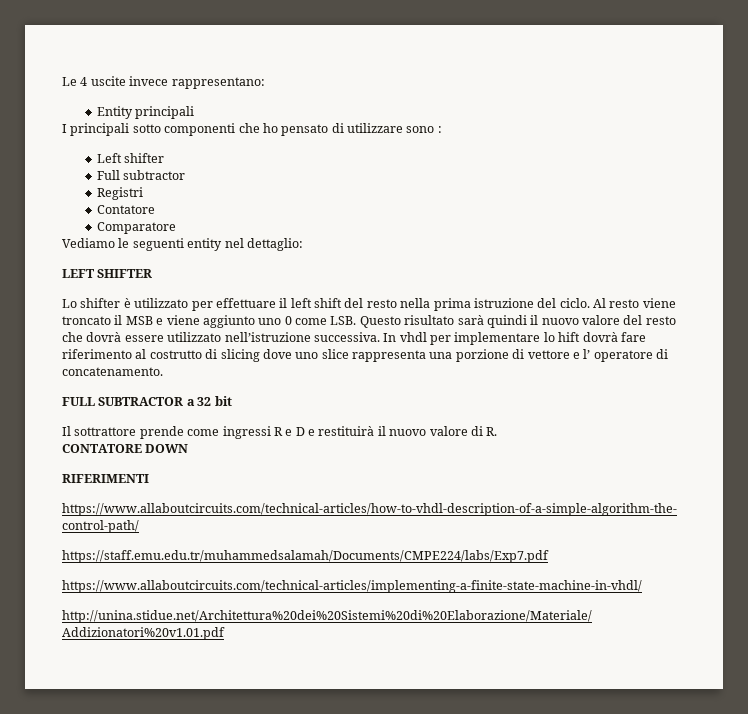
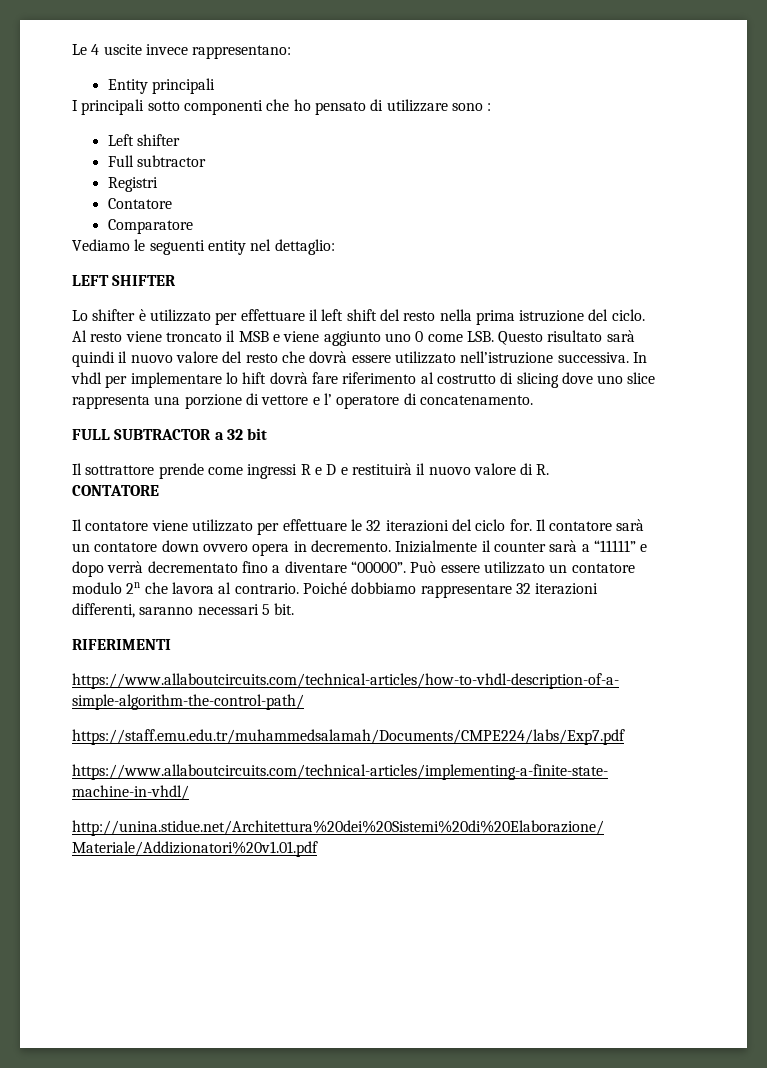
[145,444,189,453] DOWN -> [72,519,645,535] [72,540,648,556] [72,561,635,577] [72,582,599,598] [72,603,295,618] // Il contatore viene utilizzato per effettuare le 32 iterazioni del ciclo for. Il contatore sarà un contatore down ovvero opera in decremento. Inizialmente il counter sarà a “11111” e dopo verrà decrementato fino a diventare “00000”. Può essere utilizzato un contatore modulo 2n che lavora al contrario. Poiché dobbiamo rappresentare 32 iterazioni differenti, saranno necessari 5 bit.

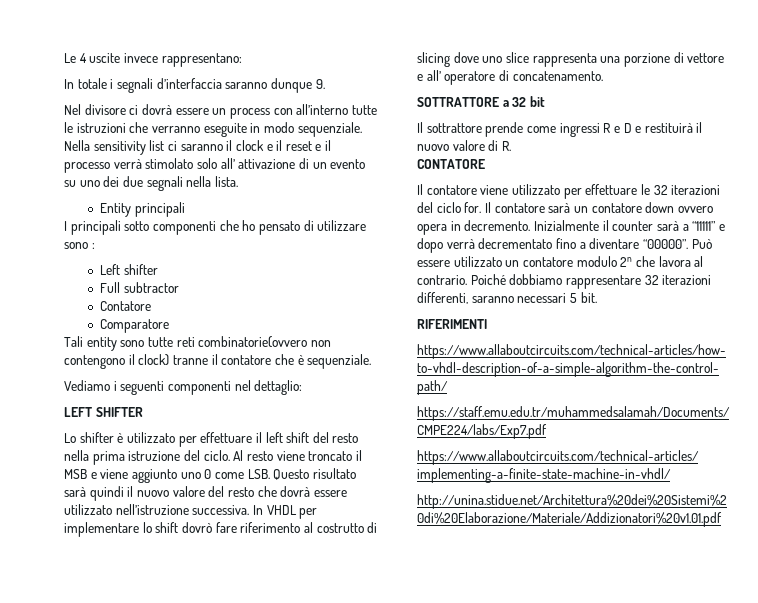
(292, 52) none -> [64,78,325,93] [64,104,377,119] [64,122,362,137] [64,140,332,155] [64,158,366,173] [64,176,238,191] // In totale i segnali d’interfaccia saranno dunque 9. // Nel divisore ci dovrà essere un process con all’interno tutte le istruzioni che verranno eseguite in modo sequenziale. Nella sensitivity list ci saranno il clock e il reset e il processo verrà stimolato solo all’ attivazione di un evento su uno dei due segnali nella lista.
[107,177,158,192] // Registri -> (180, 287) none
[72,239,246,255] Vediamo le seguenti entity -> [64,336,331,351] [64,354,372,369] [64,380,231,395] Tali entity sono tutte reti combinatorie(ovvero non contengono il clock) tranne il contatore che è sequenziale. // Vediamo i seguenti componenti
[71,372,102,384] vhdl -> [266,505,297,515] VHDL
[242,372,308,384] hift dovrà -> [155,522,212,533] shift dovrò
[323,393,332,405] l’ -> [426,70,441,81] all’
[72,429,212,440] FULL SUBTRACTOR -> [417,97,499,107] SOTTRATTORE

